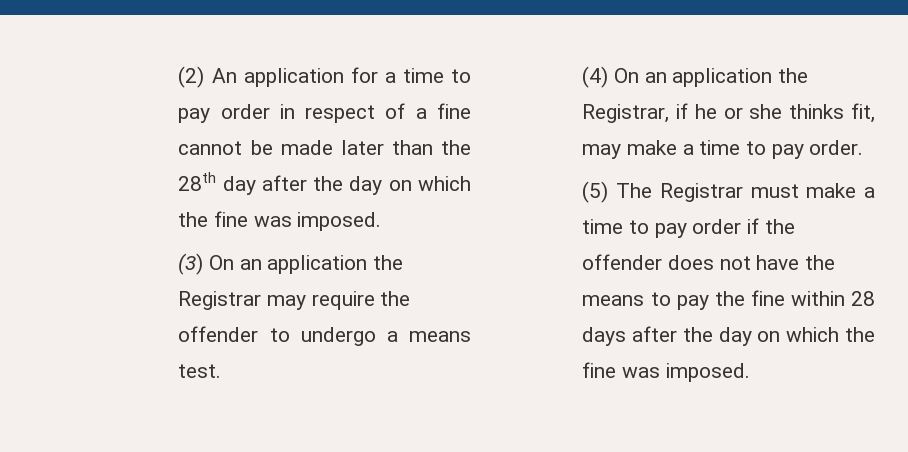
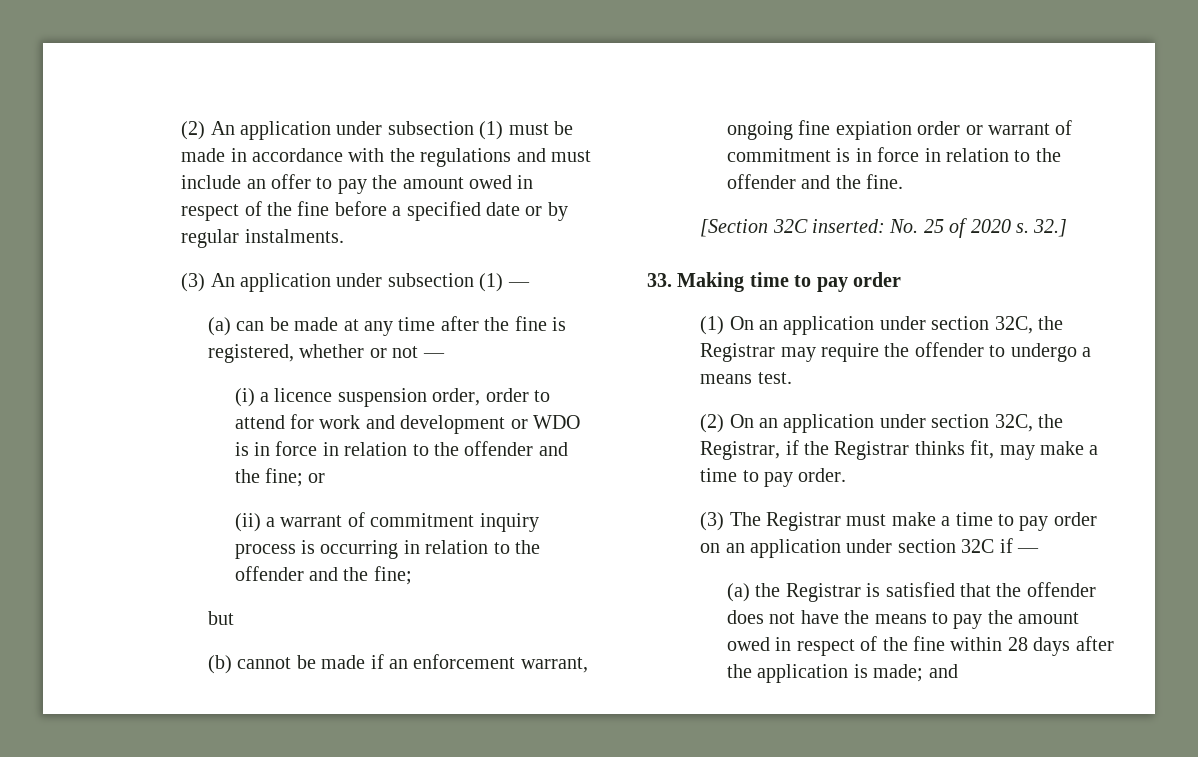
[350,67,472,83] [178,103,471,123] [178,140,471,155] [178,172,471,195] [178,211,382,231] [178,253,368,275] for a time to pay order in respect of a fine cannot be made later than the 28th day after the day on which the fine was imposed. // (3) On an application -> [336,121,574,140] [181,148,592,167] [181,174,534,194] [181,201,568,221] [181,229,344,248] [181,273,530,292] [207,316,566,336] [207,344,445,363] [234,388,550,407] [234,414,580,434] [234,441,568,456] [234,468,326,487] [234,512,539,532] [234,540,540,559] [234,566,412,585] [207,611,234,625] [207,654,588,674] [726,120,1073,140] [726,147,1061,162] [726,174,904,189] [700,218,1068,238] [647,272,901,292] [700,316,1033,335] under subsection (1) must be made in accordance with the regulations and must include an offer to pay the amount owed in respect of the fine before a specified date or by regular instalments. // (3) An application under subsection (1) — // (a) can be made at any time after the fine is registered, whether or not — // (i) a licence suspension order, order to attend for work and development or WDO is in force in relation to the offender and the fine; or // (ii) a warrant of commitment inquiry process is occurring in relation to the offender and the fine; // but // (b) cannot be made if an enforcement warrant, ongoing fine expiation order or warrant of commitment is in force in relation to the offender and the fine. // [Section 32C inserted: No. 25 of 2020 s. 32.] // 33. Making time to pay order // (1) On an application under section 32C,
[582,66,809,88] [582,103,783,123] (4) On an application the Registrar, if he or she -> [700,414,1064,433] [700,440,910,460] (2) On an application under section 32C, the Registrar, if the Registrar
[582,181,609,203] (5) -> [700,512,725,531] (3)
[747,218,760,234] if -> [700,538,1040,558] [726,582,991,602] on an application under section 32C if — // (a) the Registrar is satisfied that
(745, 298) none -> [1018,612,1080,624] [726,636,908,656] amount owed in respect of the
[718,327,875,346] [582,362,750,382] day on which the fine was imposed. -> [757,664,958,683] application is made; and

